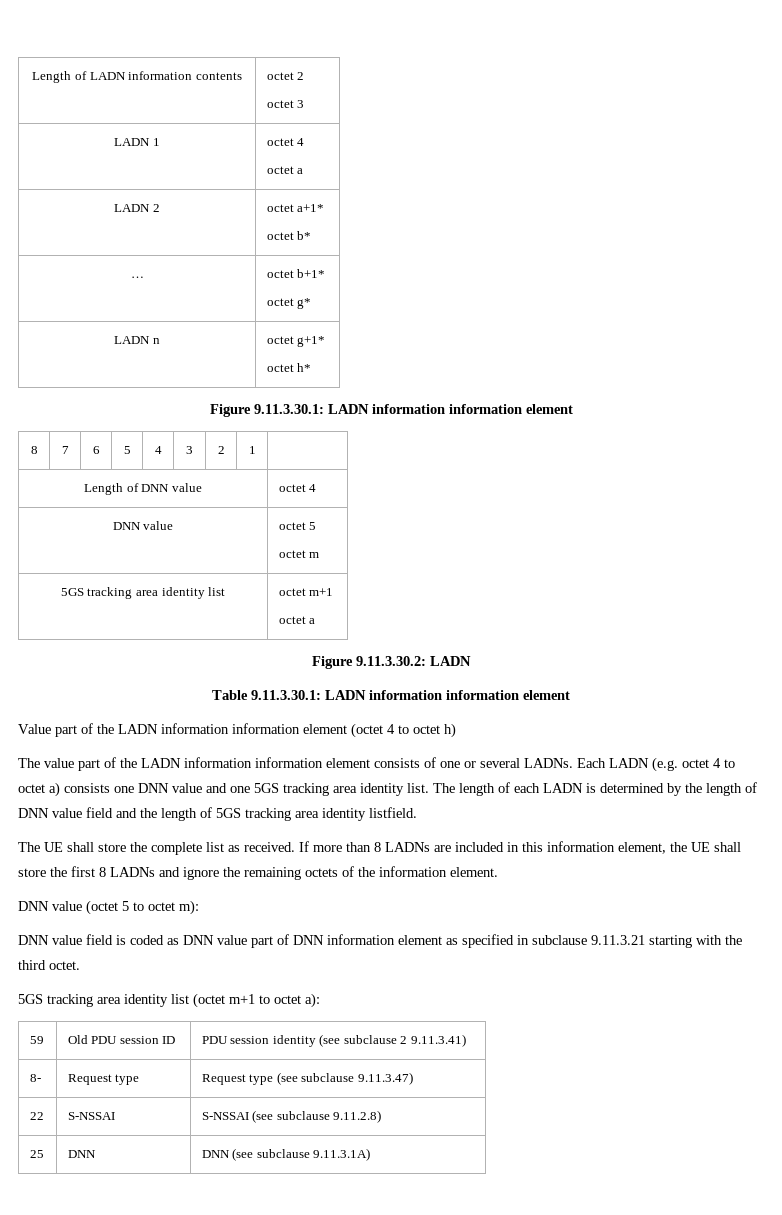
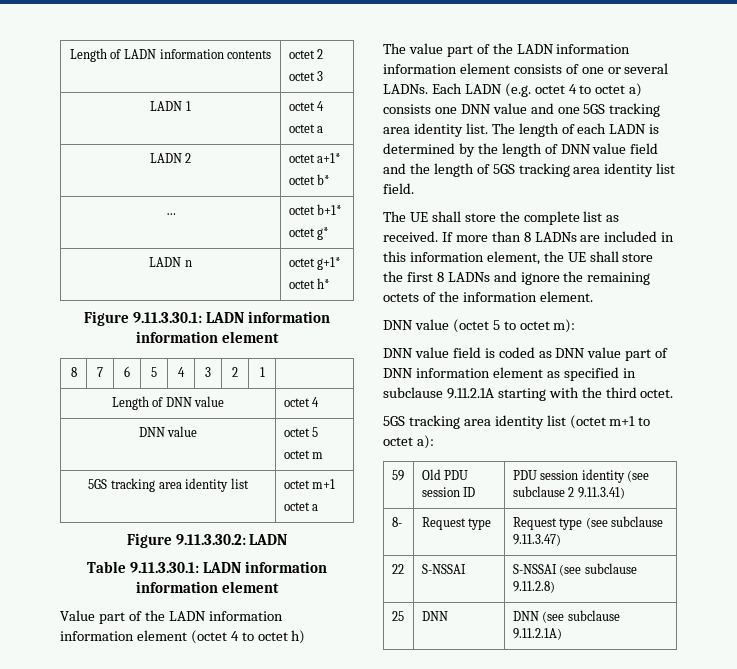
[369,807,417,818] listfield. -> [656,163,676,174] [383,183,414,194] list field.
[591,935,645,945] 9.11.3.21 -> [446,388,494,399] 9.11.2.1A
[313,1148,371,1161] 9.11.3.1A) -> [512,628,562,640] 9.11.2.1A)

